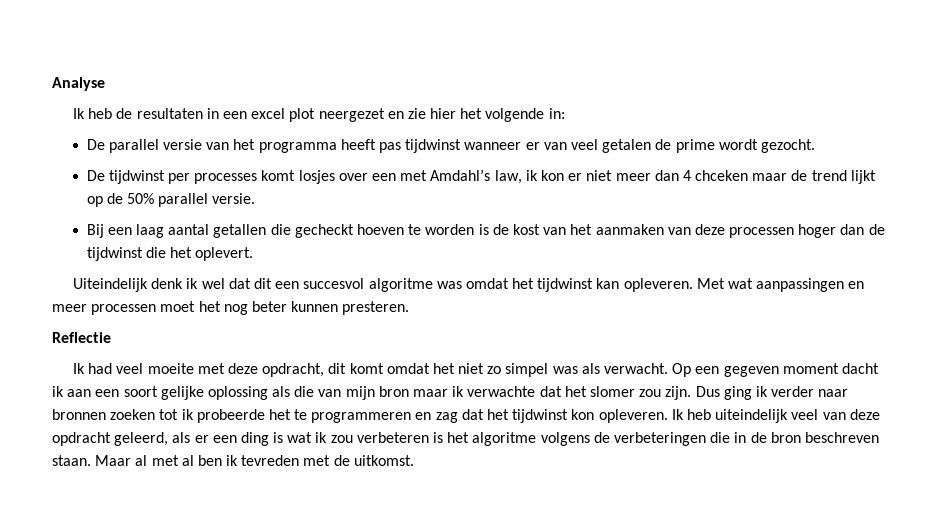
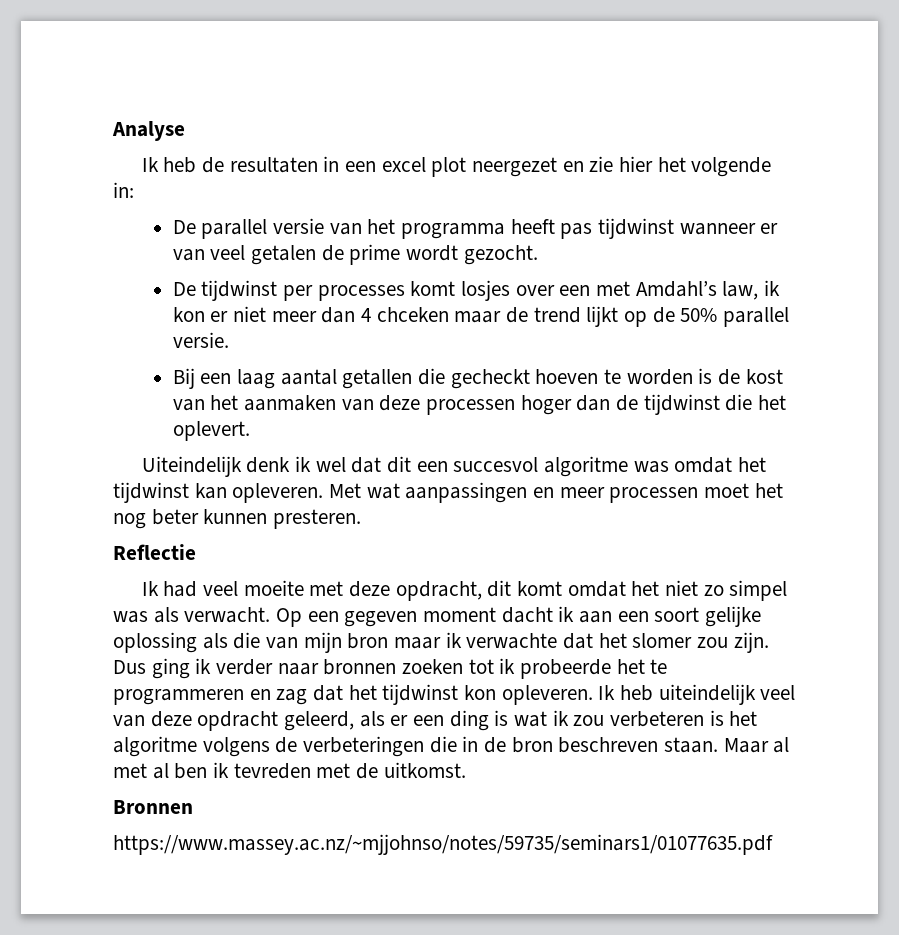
(414, 460) none -> [113,800,193,814] [113,834,773,855] // Bronnen // https://www.massey.ac.nz/~mjjohnso/notes/59735/seminars1/01077635.pdf

